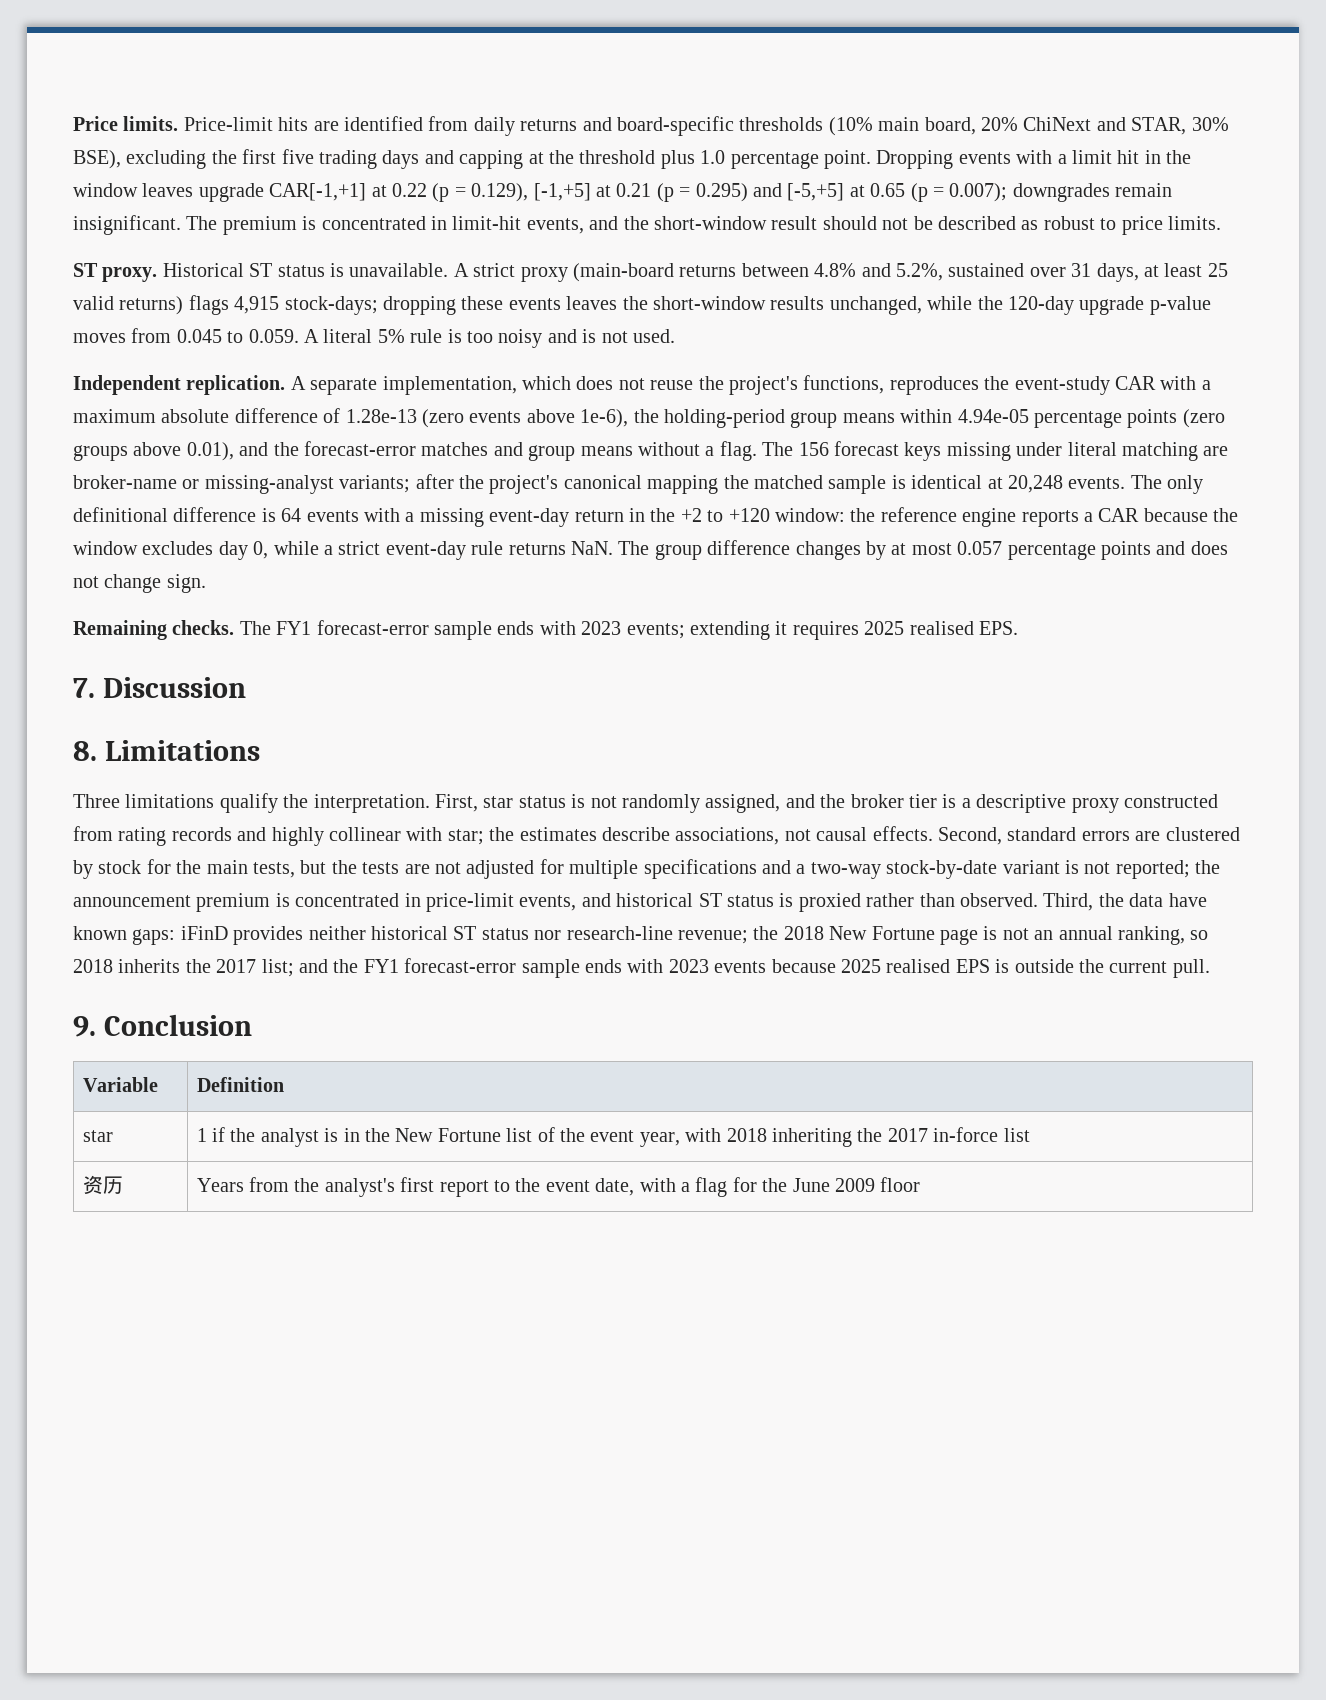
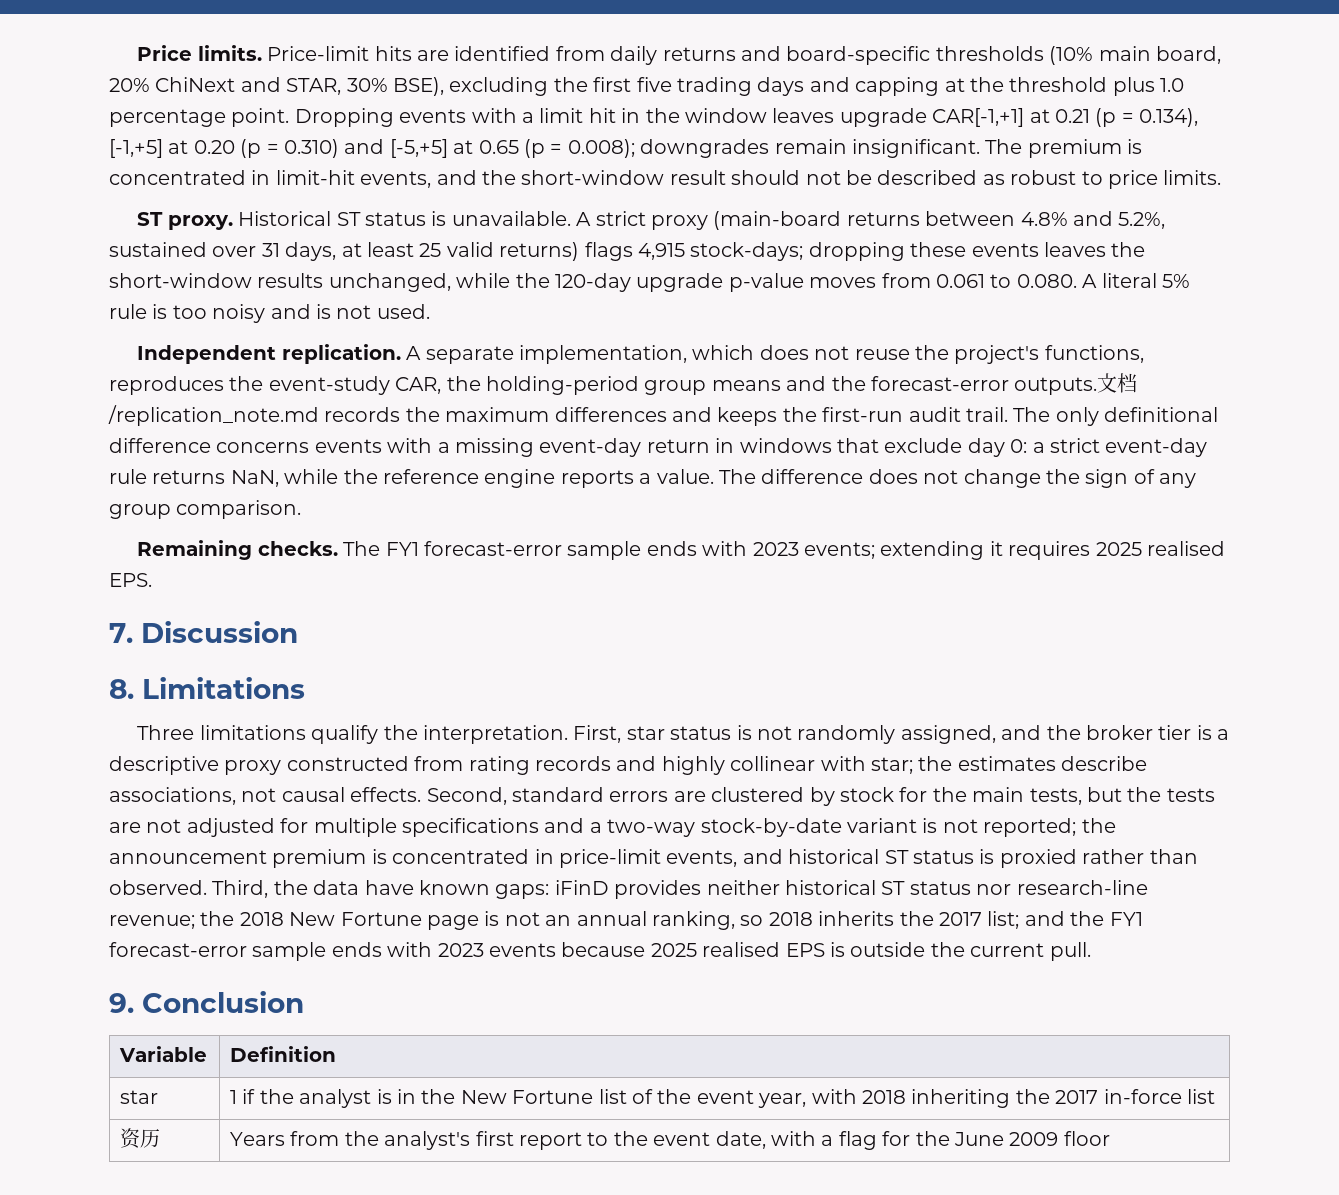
[392,183,748,202] 0.22 (p = 0.129), [-1,+5] at 0.21 (p = 0.295) -> [1054,108,1199,127] [109,139,339,158] 0.21 (p = 0.134), [-1,+5] at 0.20 (p = 0.310)
[949,183,1008,202] 0.007); -> [567,139,635,158] 0.008);
[176,329,299,343] 0.045 to 0.059. -> [935,274,1077,288] 0.061 to 0.080.
[1115,376,1211,390] [73,408,1225,428] [73,441,1229,461] [73,474,1126,494] CAR with a maximum absolute difference of 1.28e-13 (zero events above 1e-6), the holding-period group means within 4.94e-05 percentage points (zero groups above 0.01), and the forecast-error matches and group means without a flag. The 156 forecast keys missing under literal matching are broker-name or missing-analyst variants; after the project's canonical mapping the matched sample is identical at 20,248 events. -> [395,373,1138,395] [108,405,1008,426] CAR, the holding-period group means and the forecast-error outputs.文档/replication_note.md records the maximum differences and keeps the first-run audit trail.
[261,508,302,522] is 64 -> [216,442,310,453] concerns
[650,508,845,522] the +2 to +120 window: -> [739,438,1208,457] [109,469,339,487] windows that exclude day 0: a strict event-day rule returns NaN, while
[1098,508,1239,522] [73,540,1228,560] [73,574,206,593] CAR because the window excludes day 0, while a strict event-day rule returns NaN. The group difference changes by at most 0.057 percentage points and does not change sign. -> [656,469,1197,488] [109,500,302,519] value. The difference does not change the sign of any group comparison.

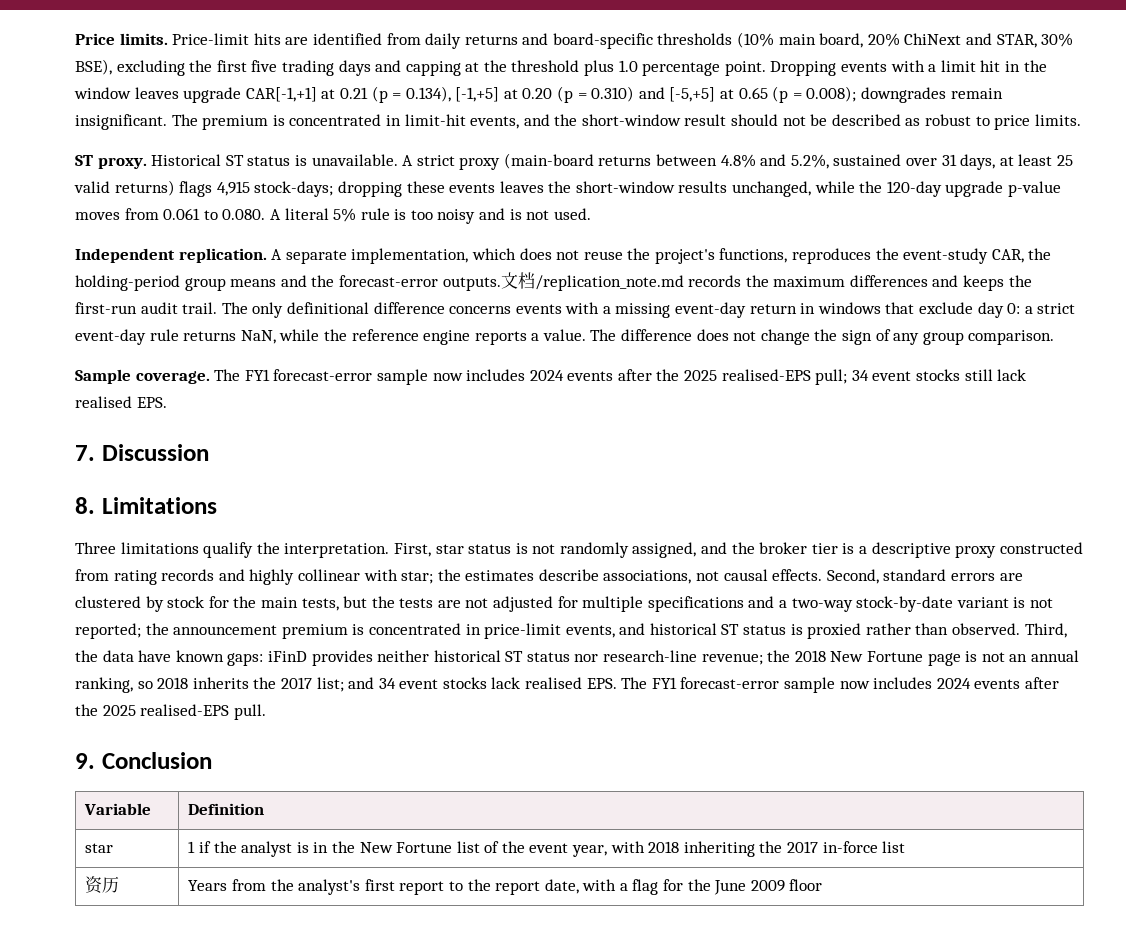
[137,540,1142,560] Remaining checks. The FY1 forecast-error sample ends with 2023 events; extending it requires 2025 -> [75,369,1027,385] Sample coverage. The FY1 forecast-error sample now includes 2024 events after the 2025 realised-EPS pull; 34 event stocks still lack
[1070,911,1143,926] [109,942,1045,961] the FY1 forecast-error sample ends with 2023 events because 2025 realised EPS is outside the current -> [378,677,1059,693] [75,704,230,716] 34 event stocks lack realised EPS. The FY1 forecast-error sample now includes 2024 events after the 2025 realised-EPS
[653,1132,711,1146] event -> [495,881,541,895] report

